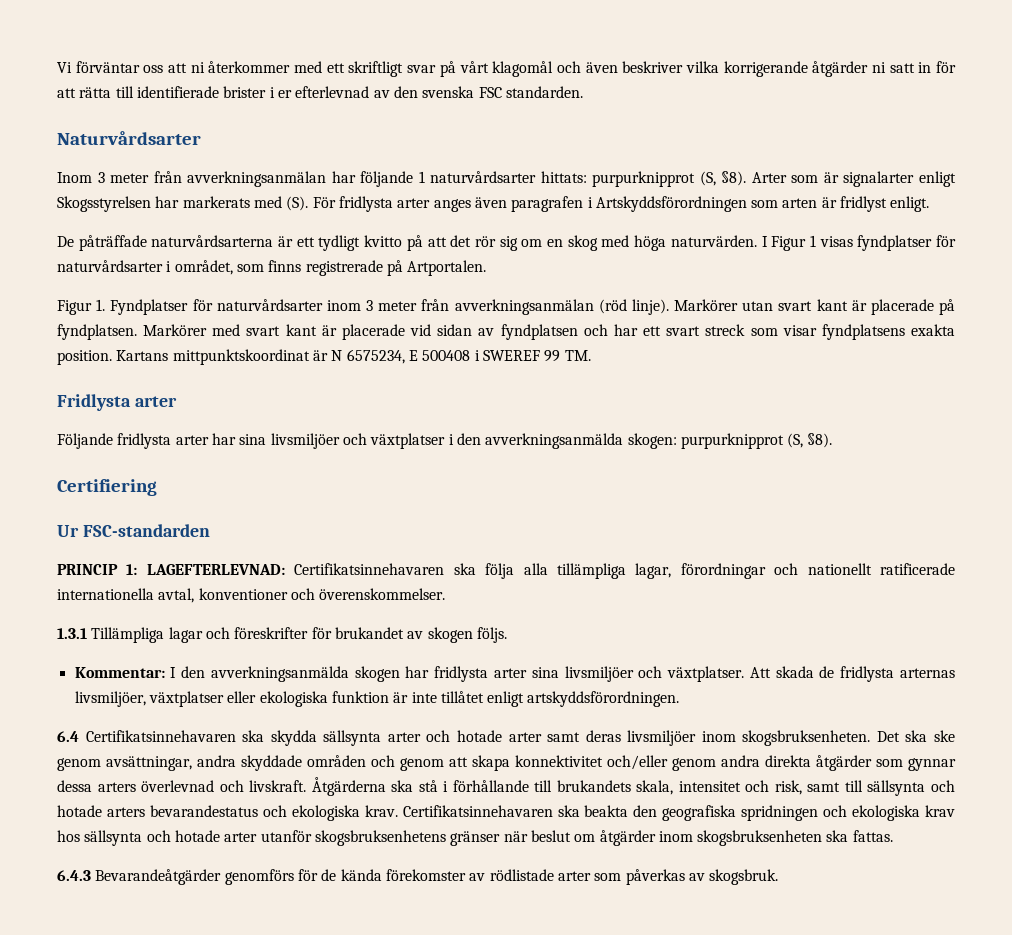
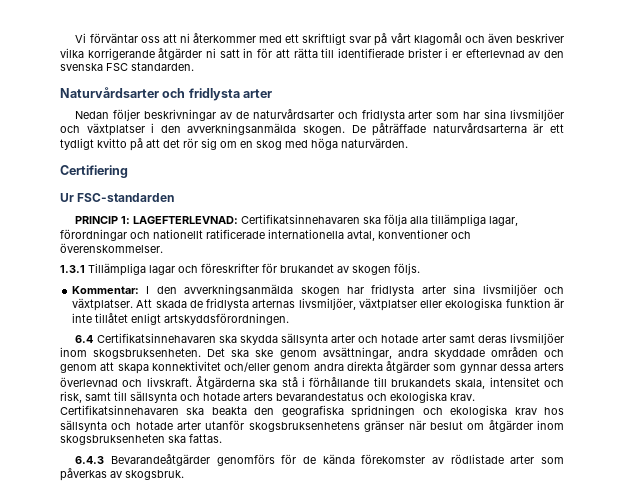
[57,171,956,187] [57,196,930,212] // Inom 3 meter från avverkningsanmälan har följande 1 naturvårdsarter hittats: purpurknipprot (S, §8). Arter som är signalarter enligt Skogsstyrelsen har markerats med (S). För fridlysta arter anges även paragrafen i Artskyddsförordningen som arten är fridlyst enligt. // -> [162,88,273,101] [75,109,564,121] [60,123,345,136] och fridlysta arter // Nedan följer beskrivningar av de naturvårdsarter och fridlysta arter som har sina livsmiljöer och växtplatser i den avverkningsanmälda skogen.
[761,235,956,251] [57,260,487,276] [57,299,955,315] [57,324,955,340] [57,349,591,365] [57,394,177,411] [57,433,833,449] I Figur 1 visas fyndplatser för naturvårdsarter i området, som finns registrerade på Artportalen. // Figur 1. Fyndplatser för naturvårdsarter inom 3 meter från avverkningsanmälan (röd linje). Markörer utan svart kant är placerade på fyndplatsen. Markörer med svart kant är placerade vid sidan av fyndplatsen och har ett svart streck som visar fyndplatsens exakta position. Kartans mittpunktskoordinat är N 6575234, E 500408 i SWEREF 99 TM. // Fridlysta arter // Följande fridlysta arter har sina livsmiljöer och växtplatser i den avverkningsanmälda skogen: purpurknipprot (S, §8). -> (408, 143) none

